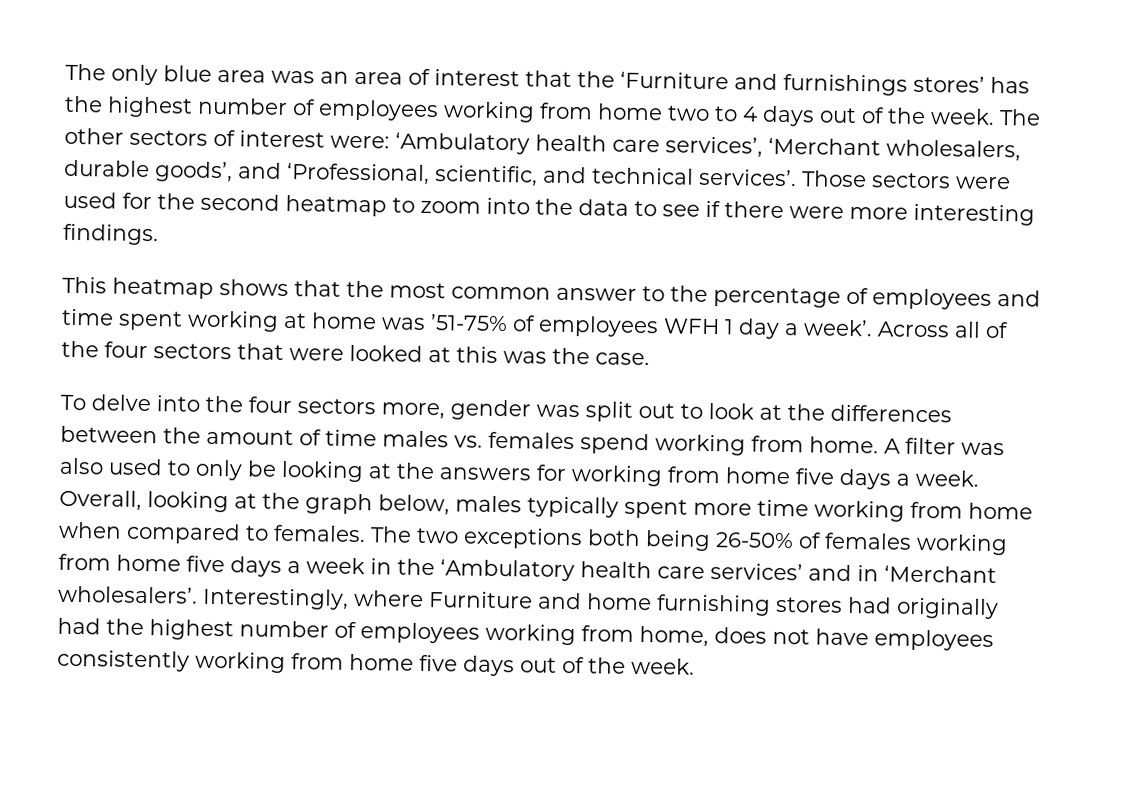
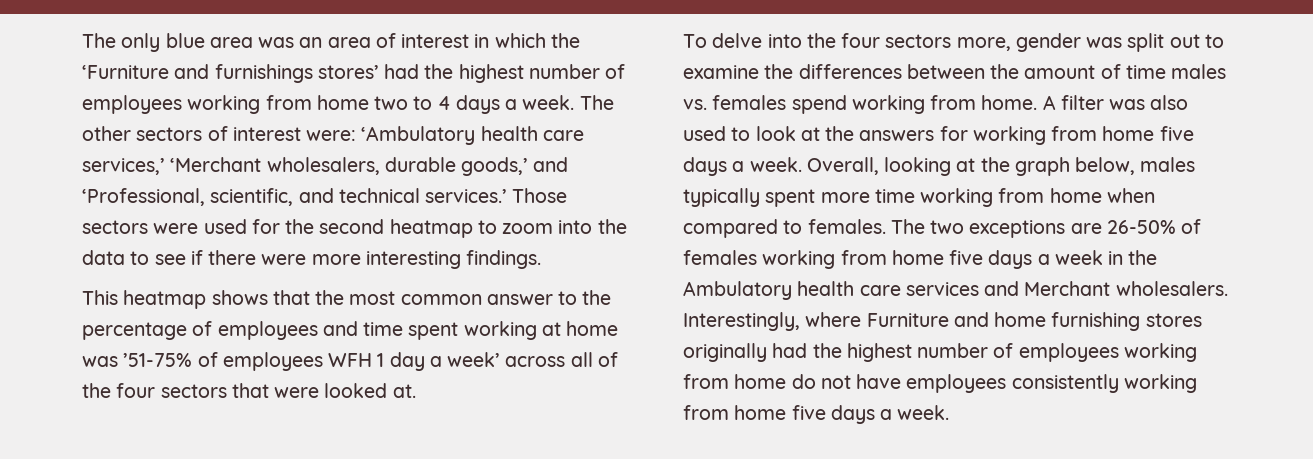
[525,70,572,88] that -> [474,33,546,48] in which
[990,76,1030,94] has -> [384,64,420,79] had
[819,107,926,125] out of the -> [505,99,518,110] a
[665,136,763,158] services’, -> [82,158,165,175] services,’
[155,161,233,183] goods’, -> [461,157,529,176] goods,’
[699,168,797,187] services’. -> [425,189,508,203] services.’
[803,319,950,338] week’. Across -> [447,352,566,367] week’ across
[428,346,650,366] at this was the case. -> [392,384,416,398] at.
[708,402,782,421] look at -> [683,65,759,79] examine
[195,459,364,483] only be looking -> [755,126,796,141] look
[587,529,711,552] both being -> [1070,223,1102,234] are
[440,559,997,584] [58,585,198,604] ‘Ambulatory health care services’ and in ‘Merchant wholesalers’. -> [683,281,1228,300] Ambulatory health care services and Merchant wholesalers.
[847,596,892,614] had -> (1202, 320) none
[639,626,767,647] home, does -> [734,374,816,389] home do
[520,656,626,674] out of the -> [880,409,893,420] a

